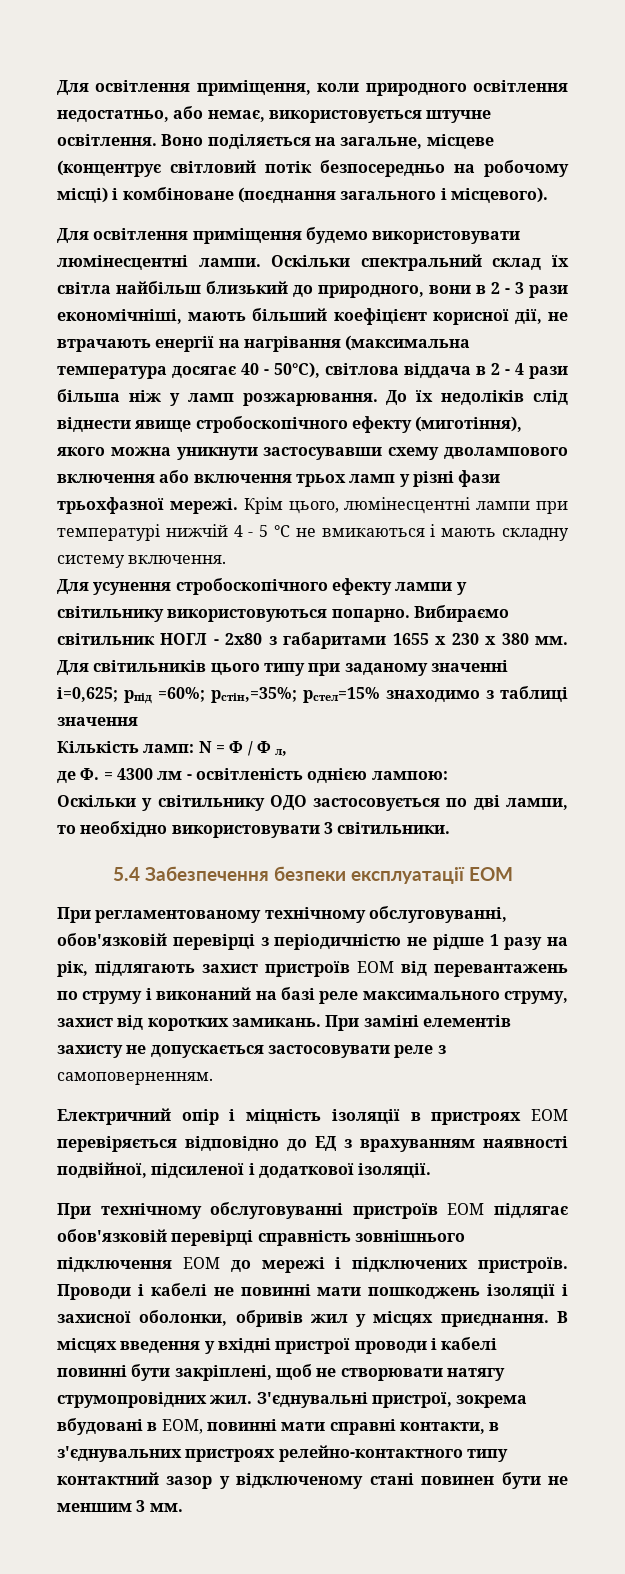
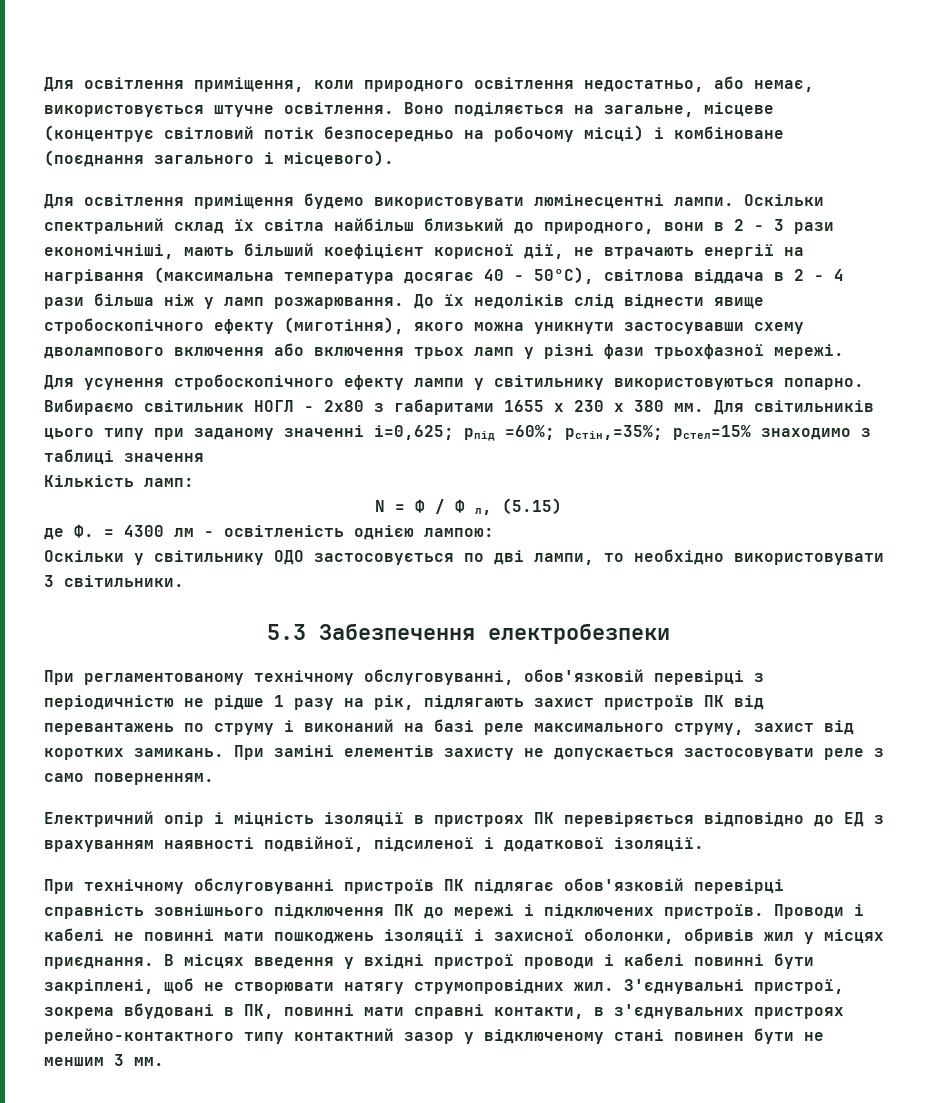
[243,497,568,514] [57,524,570,541] [57,555,227,568] Крім цього, люмінесцентні лампи при температурі нижчій 4 - 5 °С не вмикаються і мають складну систему включення. -> (844, 351) none
(195, 748) none -> (194, 482) //
(288, 752) none -> [502,498,562,514] (5.15)
[112,866,513,884] 5.4 Забезпечення безпеки експлуатації ЕОМ -> [267,623,670,644] 5.3 Забезпечення електробезпеки
[357,961,394,973] ЕОМ -> [704,695,724,707] ПК
[57,1072,213,1085] самоповерненням. -> [44,773,214,785] само поверненням.
[531,1109,568,1121] ЕОМ -> [534,812,554,824] ПК
[447,1203,485,1215] ЕОМ -> [444,879,464,891] ПК
[182,1257,220,1269] ЕОМ -> [394,904,414,916] ПК
[161,1419,203,1434] ЕОМ, -> [244,1004,274,1019] ПК,

